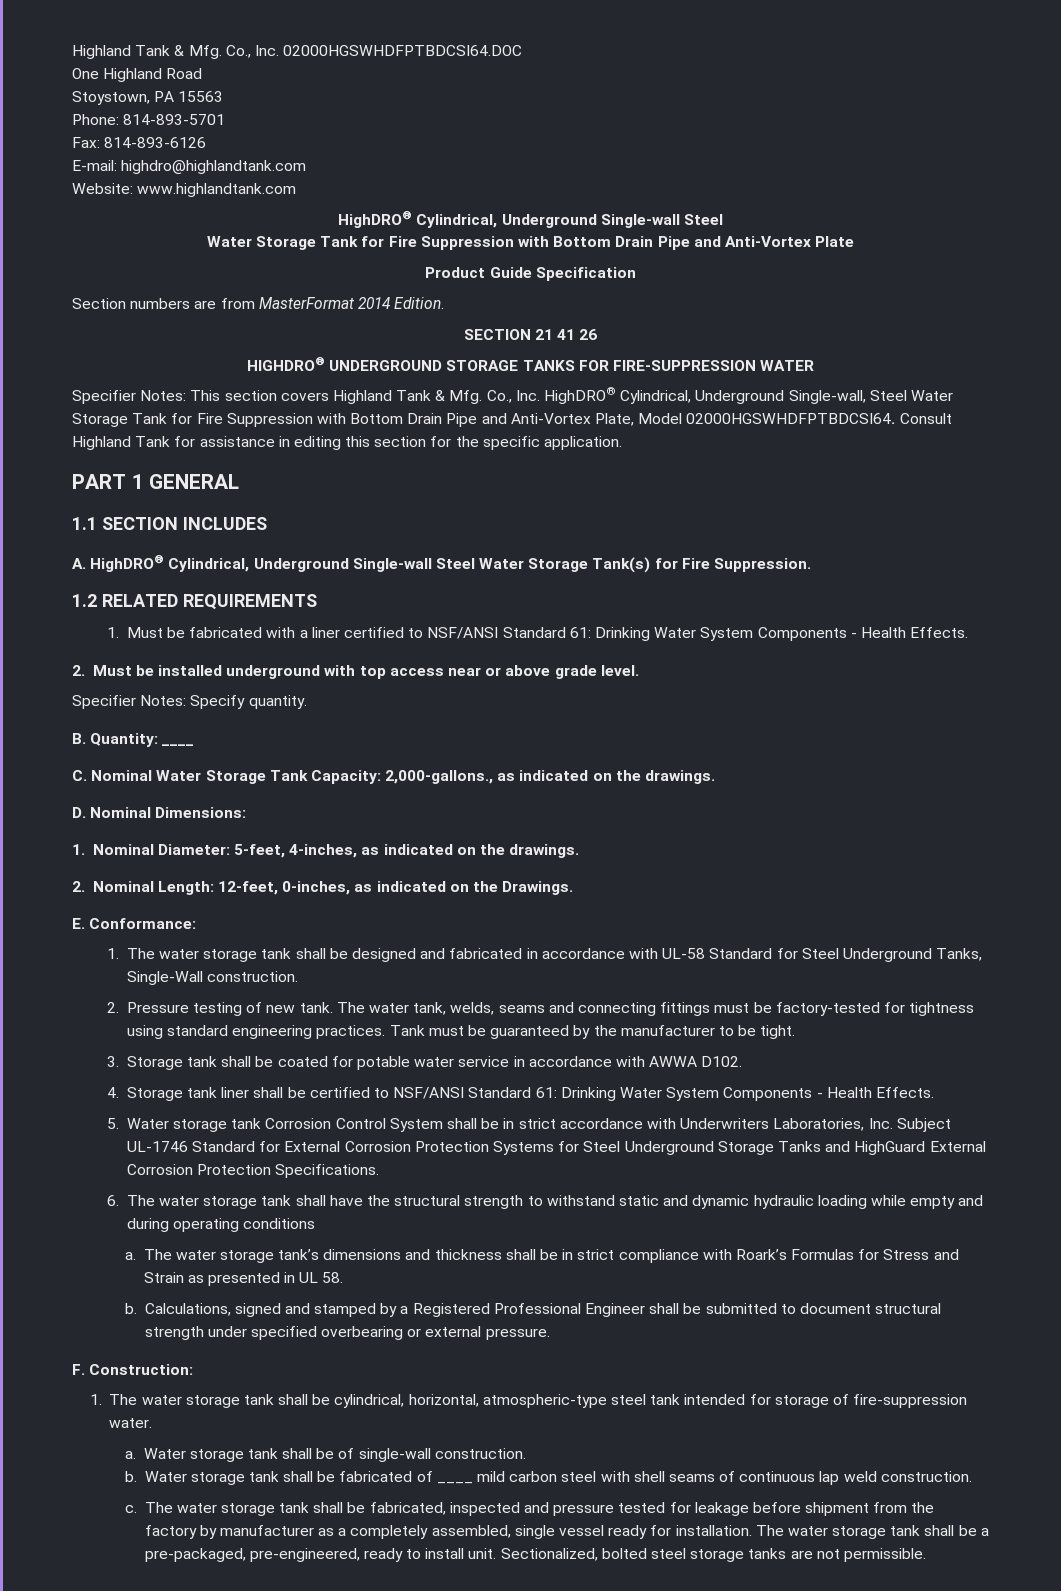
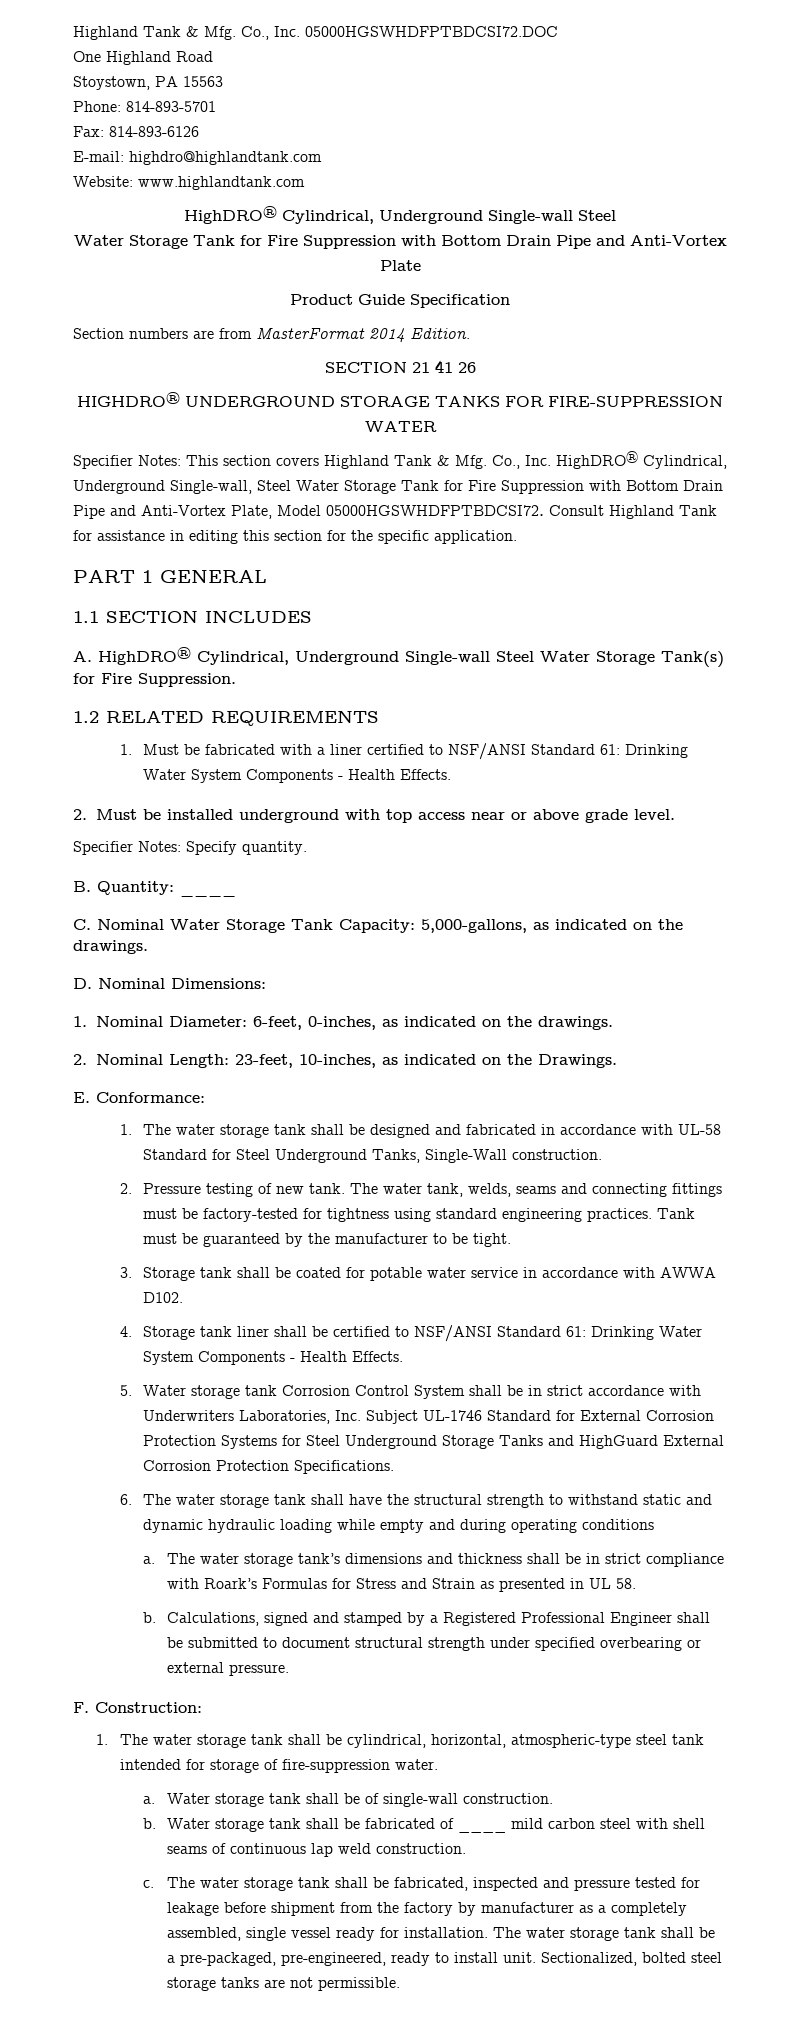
[72,45,523,59] Highland Tank & Mfg. Co., Inc. 02000HGSWHDFPTBDCSI64.DOC -> [73,26,558,40] Highland Tank & Mfg. Co., Inc. 05000HGSWHDFPTBDCSI72.DOC
[686,413,896,424] 02000HGSWHDFPTBDCSI64. -> [326,505,544,516] 05000HGSWHDFPTBDCSI72.
[385,770,494,784] 2,000-gallons., -> [421,919,527,933] 5,000-gallons,
[234,844,358,858] 5-feet, 4-inches, -> [253,1016,377,1030] 6-feet, 0-inches,
[218,881,351,895] 12-feet, 0-inches, -> [235,1054,377,1068] 23-feet, 10-inches,

